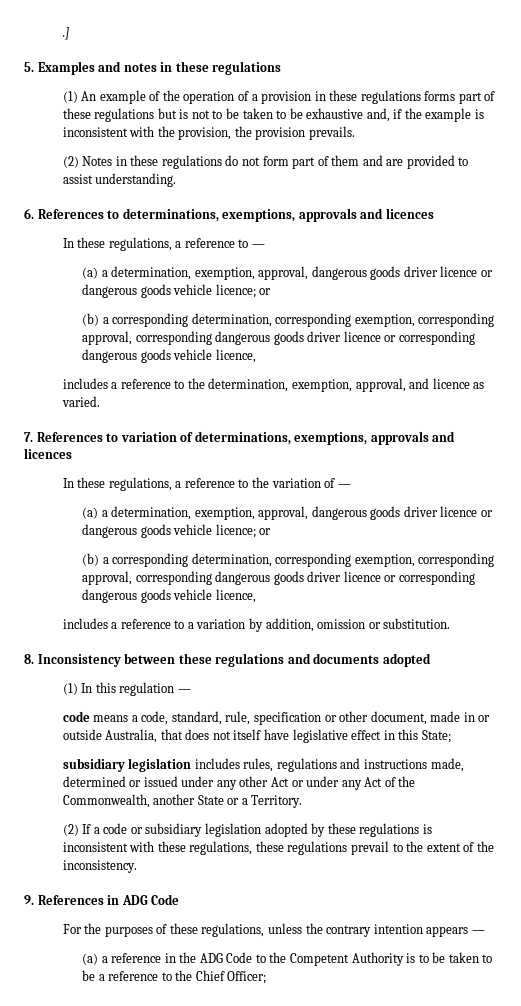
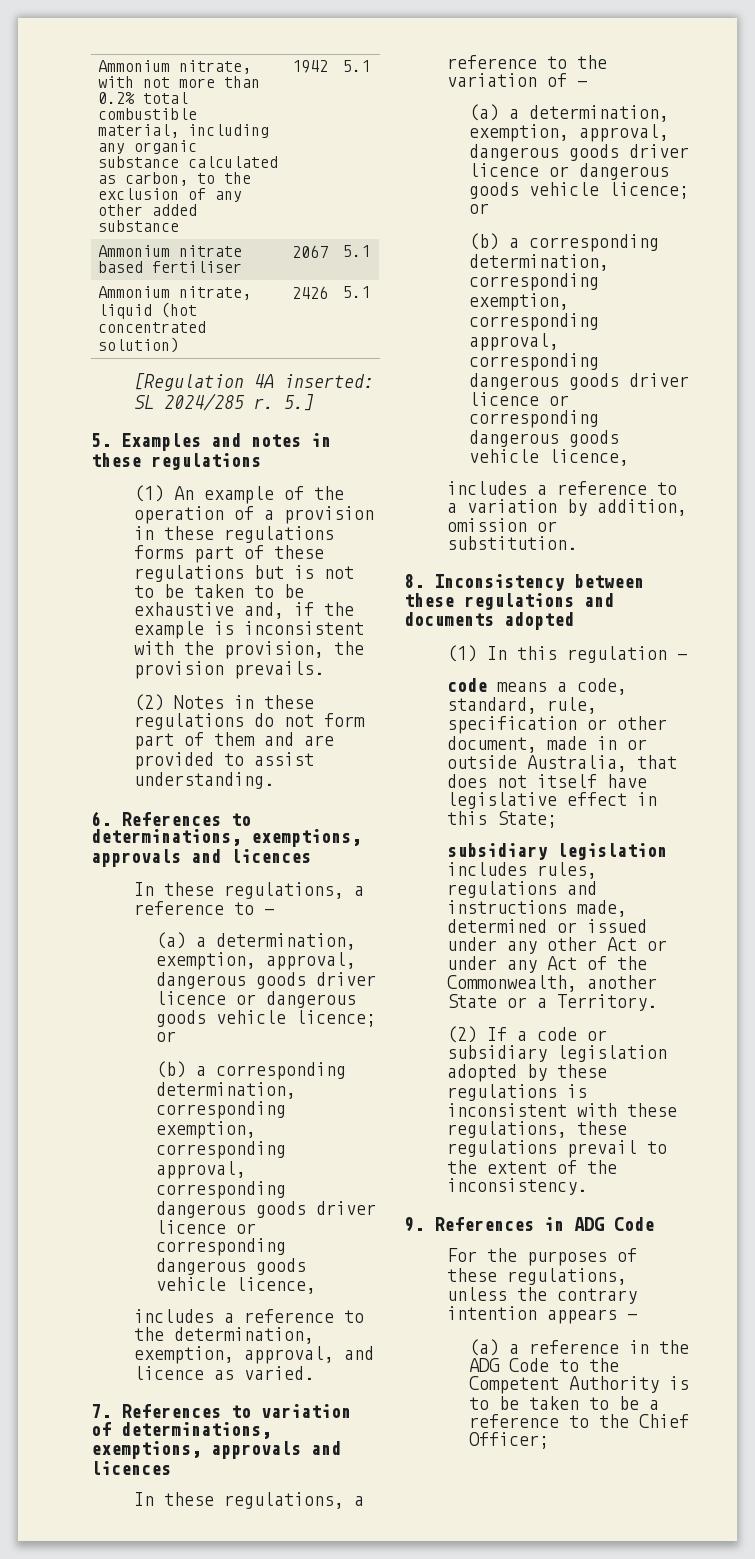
[62,27,69,40] .] -> [98,60,252,74] [98,76,261,88] [98,92,189,104] [98,108,198,120] [98,124,270,138] [98,140,198,154] [98,156,279,168] [98,172,252,186] [98,188,243,202] [98,204,198,216] [98,220,180,232] [292,60,329,73] [343,60,371,72] [98,245,243,257] [98,261,243,273] [292,245,329,258] [343,245,371,257] [98,286,252,300] [98,302,198,319] [98,321,207,333] [98,337,180,353] [292,286,329,299] [343,286,371,298] [134,373,375,391] [134,393,315,411] Ammonium nitrate, with not more than 0.2% total combustible material, including any organic substance calculated as carbon, to the exclusion of any other added substance | 1942 | 5.1 // Ammonium nitrate based fertiliser | 2067 | 5.1 // Ammonium nitrate, liquid (hot concentrated solution) | 2426 | 5.1 // [Regulation 4A inserted: SL 2024/285 r. 5.]

